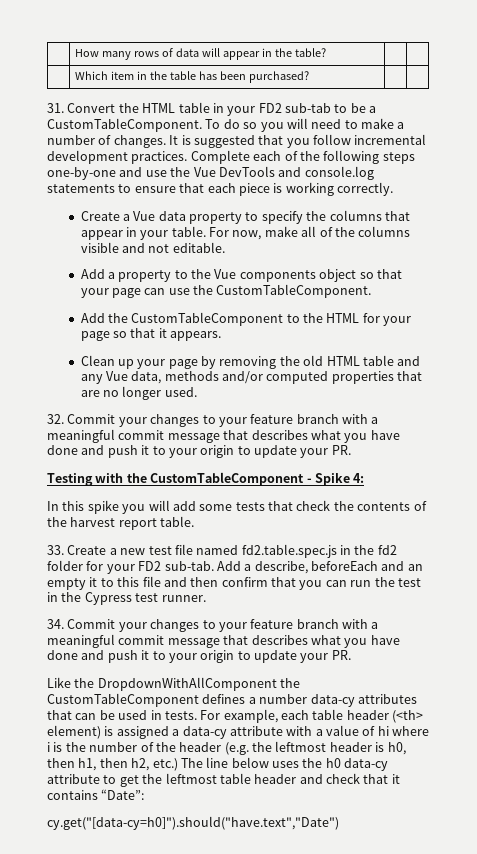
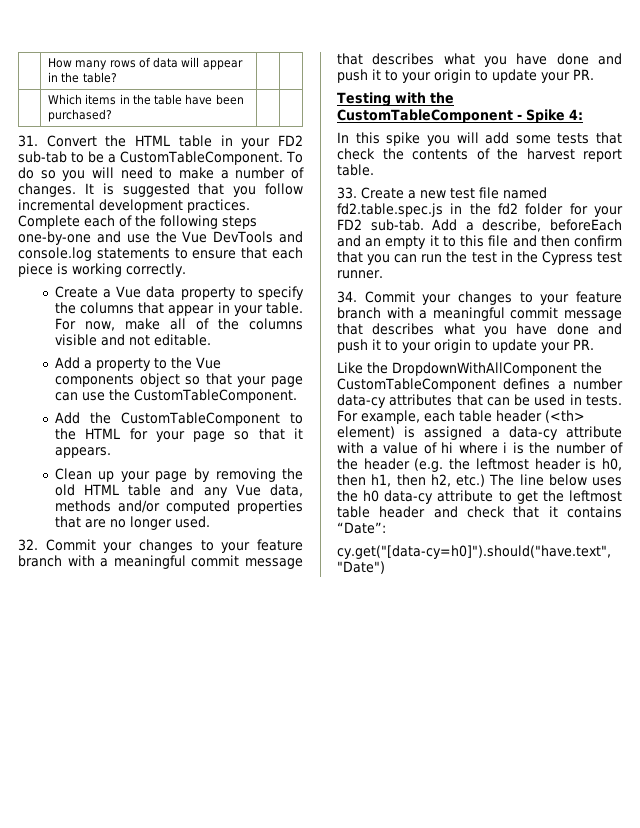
[111,71,135,80] item -> [85,94,117,105] items
[199,71,218,80] has -> [185,94,213,105] have

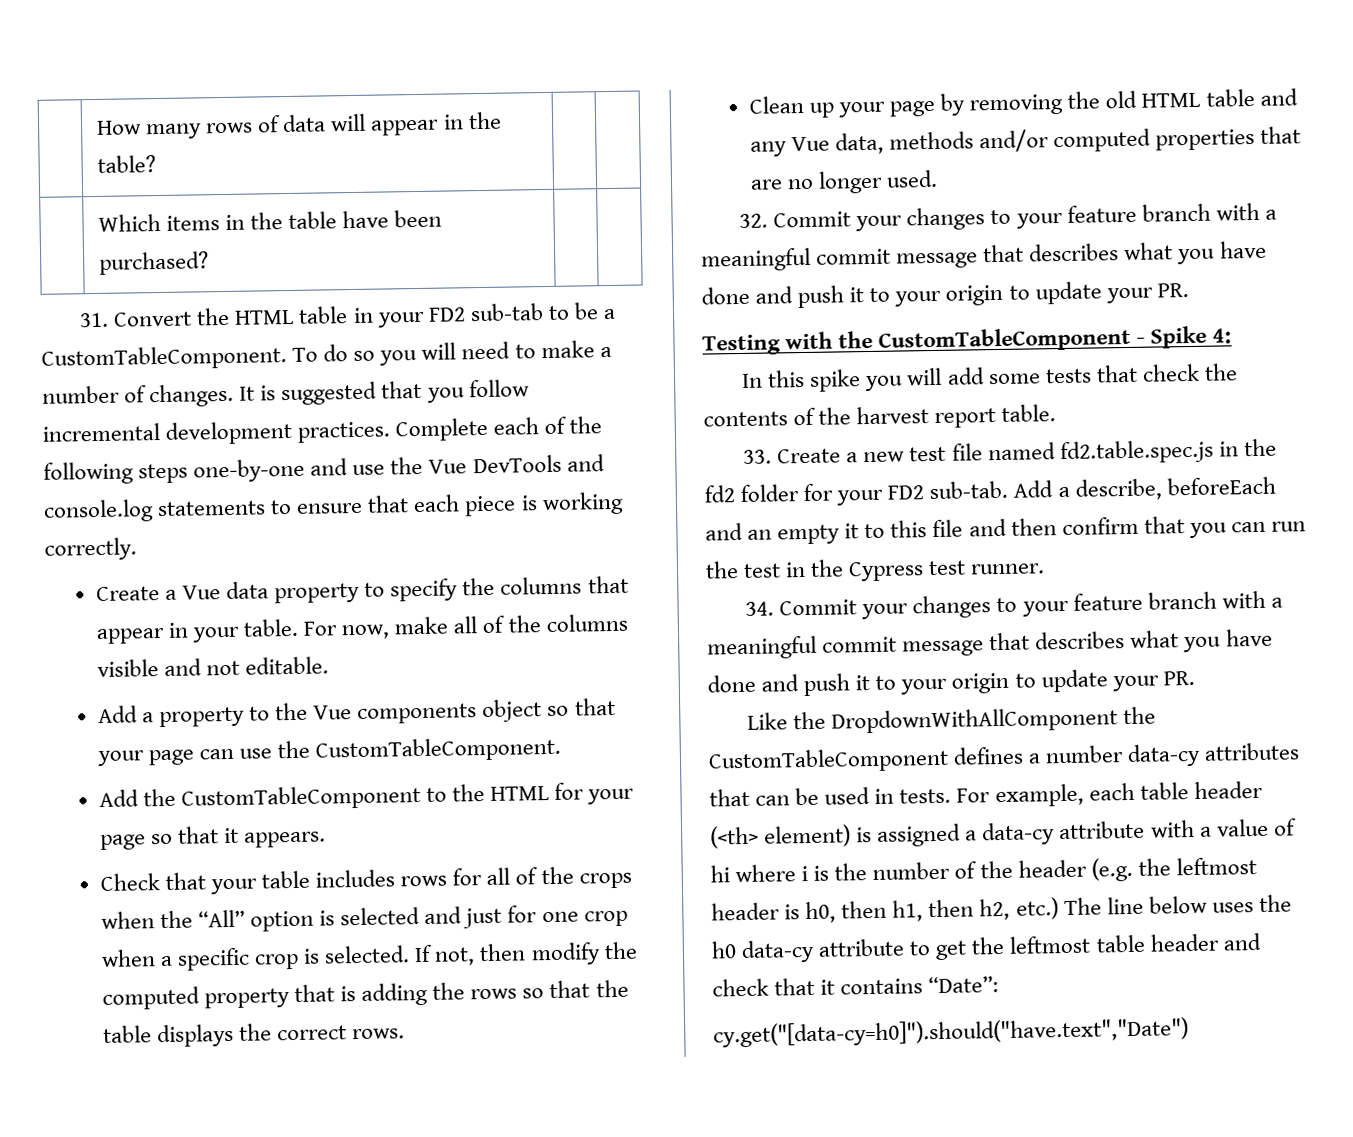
(111, 452) none -> [99,866,632,895] [100,905,628,932] [100,941,638,971] [101,979,629,1010] [102,1023,406,1048] // Check that your table includes rows for all of the crops when the “All” option is selected and just for one crop when a specific crop is selected. If not, then modify the computed property that is adding the rows so that the table displays the correct rows.

